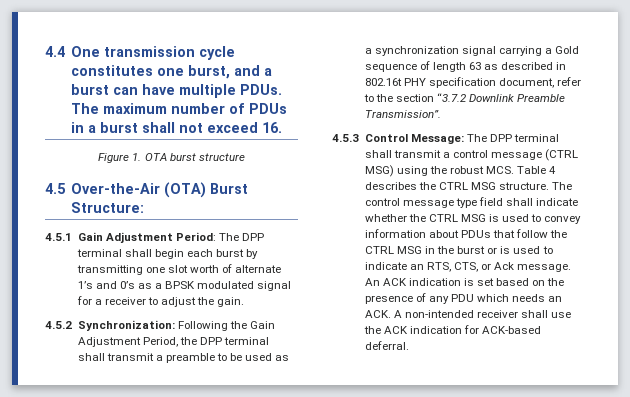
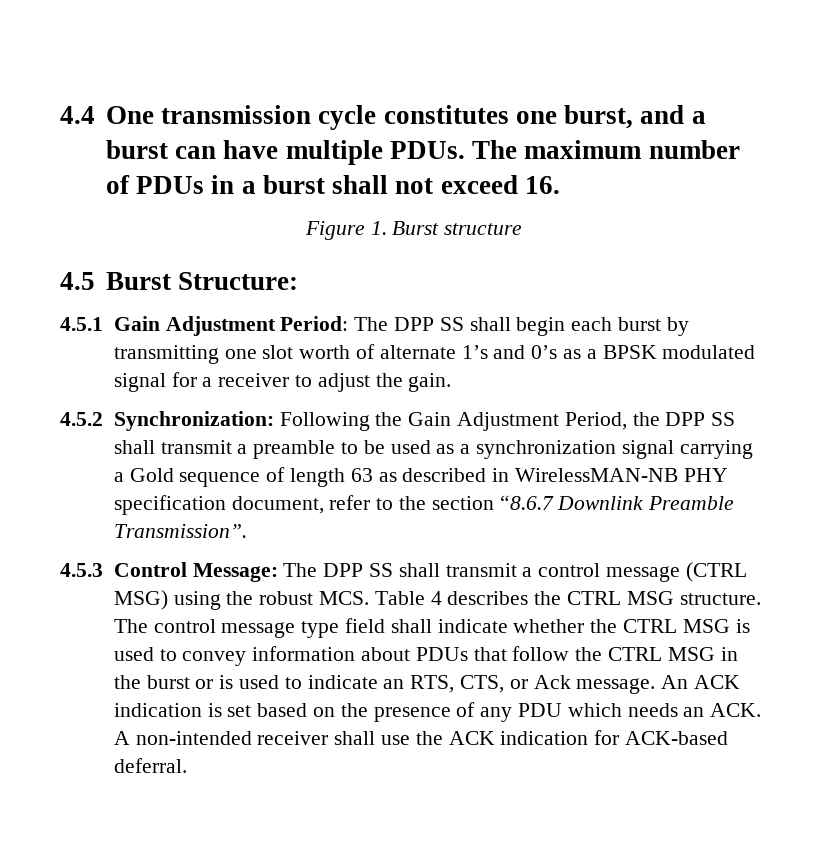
[144,153,196,161] OTA burst -> [392,221,440,235] Burst
[70,182,206,198] Over-the-Air (OTA) -> (95, 281) none
[76,249,122,257] terminal -> [439,317,464,331] SS
[224,337,270,345] terminal -> [711,412,736,426] SS
[364,78,402,86] 802.16t -> [514,468,678,482] WirelessMAN-NB
[437,93,467,102] “3.7.2 -> [499,495,554,510] “8.6.7
[514,134,560,142] terminal -> [368,563,393,577] SS

